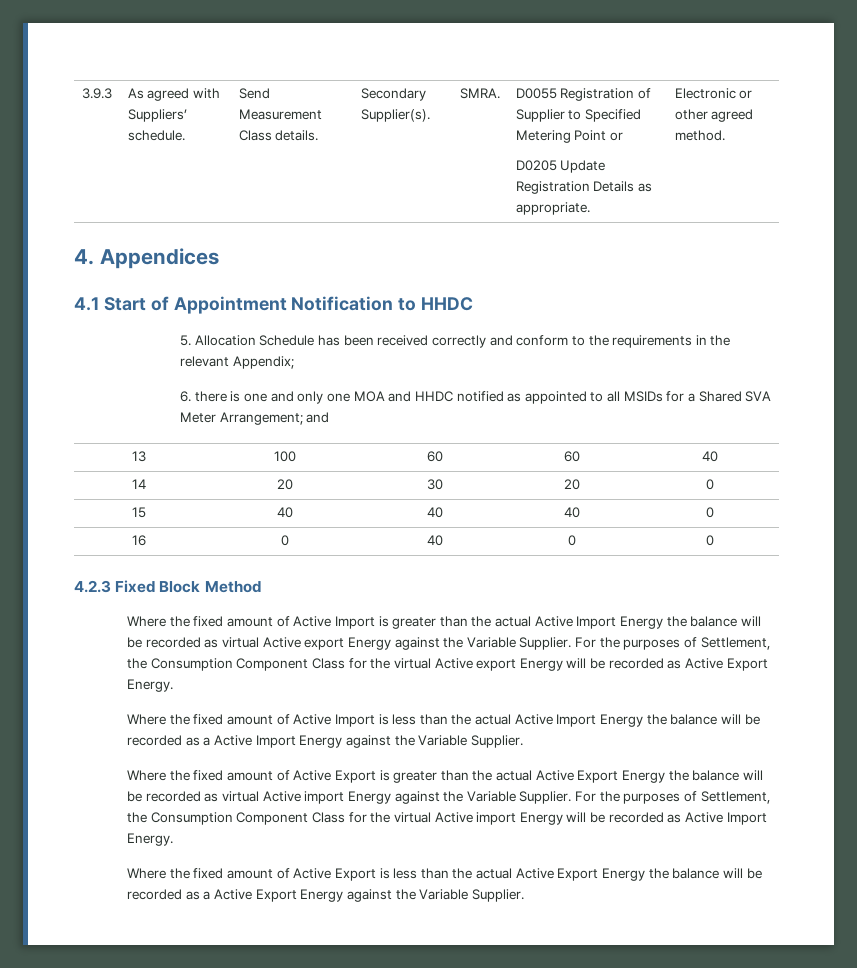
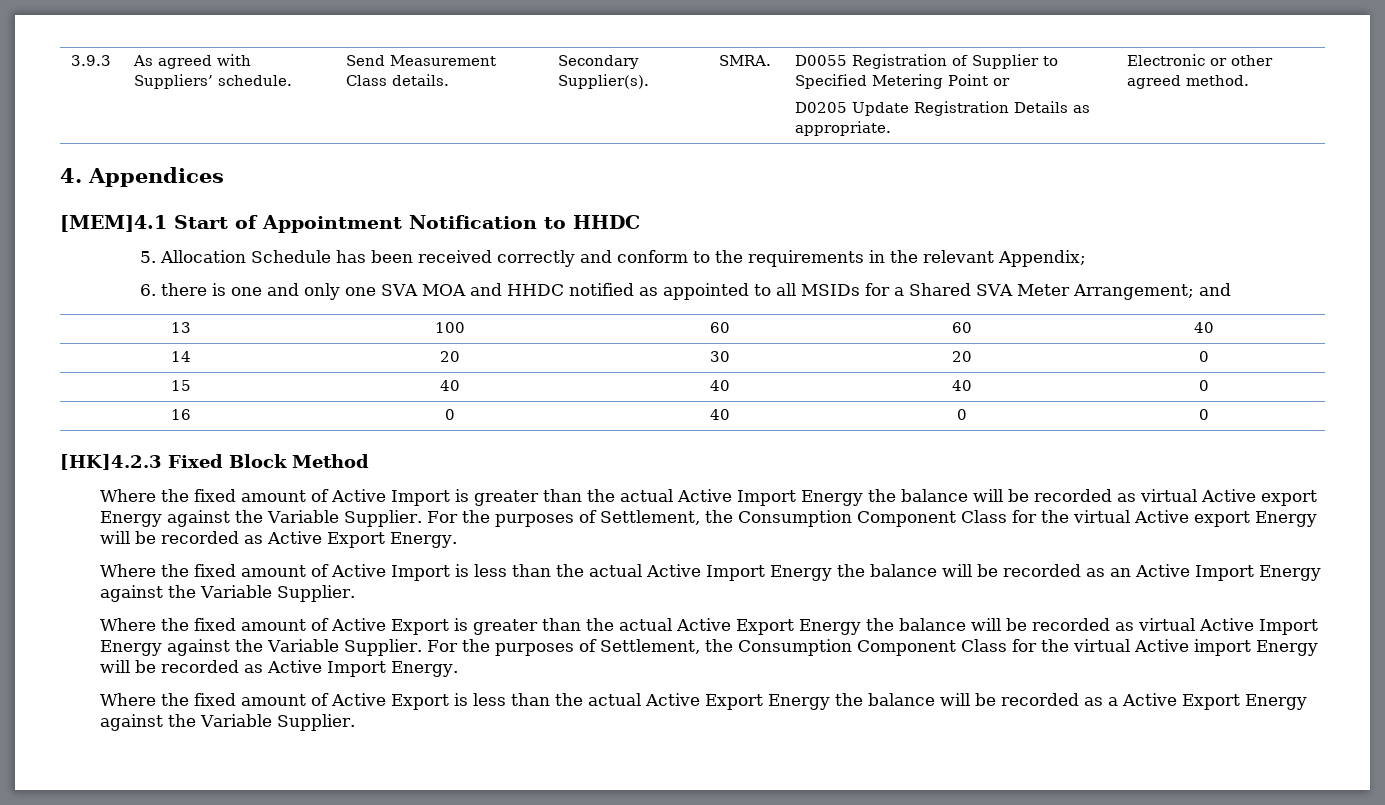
[74,297,99,311] 4.1 -> [60,215,167,232] [MEM]4.1
(350, 397) none -> [380,284,418,296] SVA
[74,580,111,593] 4.2.3 -> [60,454,162,470] [HK]4.2.3
[203,737,211,746] a -> [1109,568,1131,577] an
[304,791,345,804] import -> [1258,619,1318,635] Import

